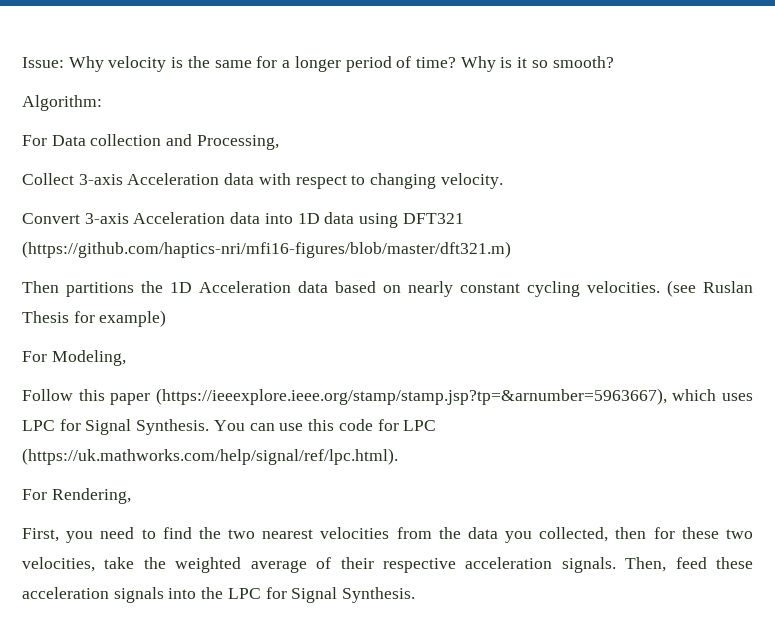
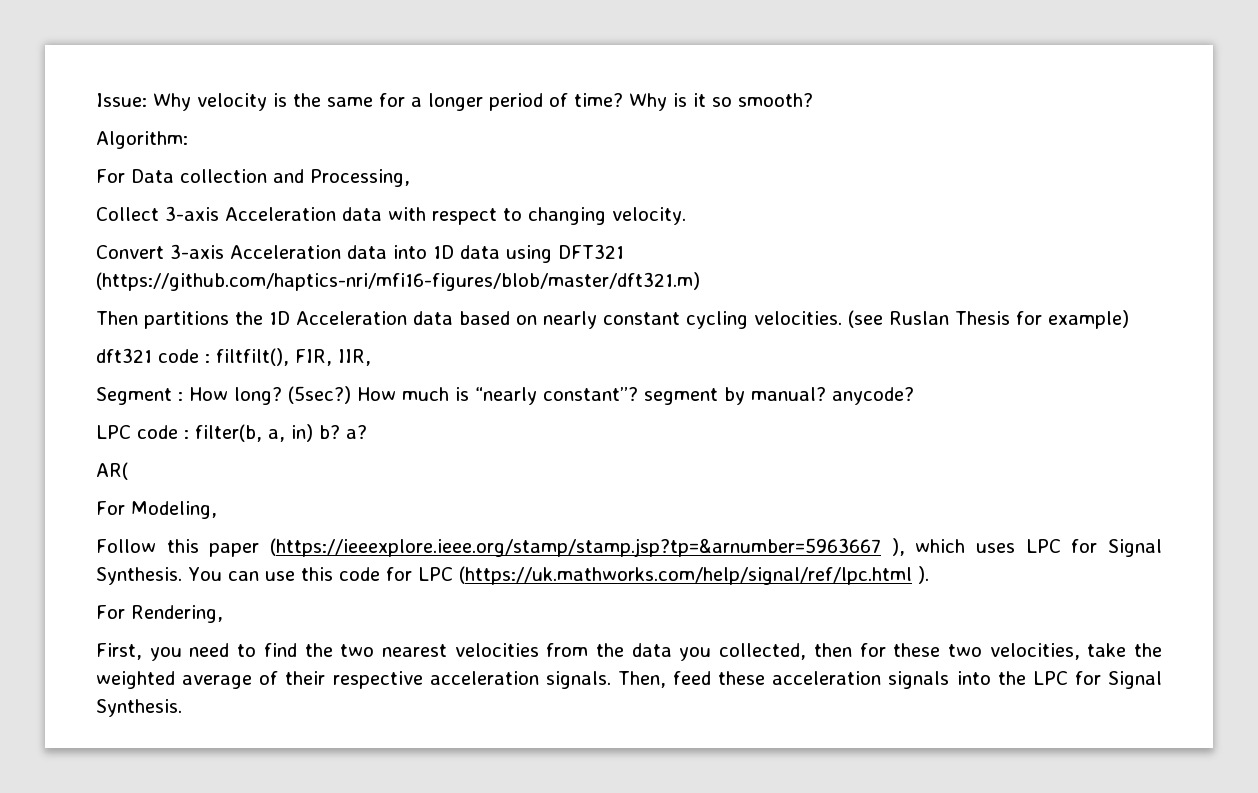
(167, 318) none -> [96,348,371,366] [96,386,914,405] [96,424,367,442] [96,462,128,480] // dft321 code : filtfilt(), FIR, IIR, // Segment : How long? (5sec?) How much is “nearly constant”? segment by manual? anycode? // LPC code : filter(b, a, in) b? a? // AR(
[155,388,667,405] (https://ieeexplore.ieee.org/stamp/stamp.jsp?tp=&arnumber=5963667), -> [270,538,905,557] (https://ieeexplore.ieee.org/stamp/stamp.jsp?tp=&arnumber=5963667 ),
[22,448,398,465] (https://uk.mathworks.com/help/signal/ref/lpc.html). -> [458,566,929,585] (https://uk.mathworks.com/help/signal/ref/lpc.html ).

